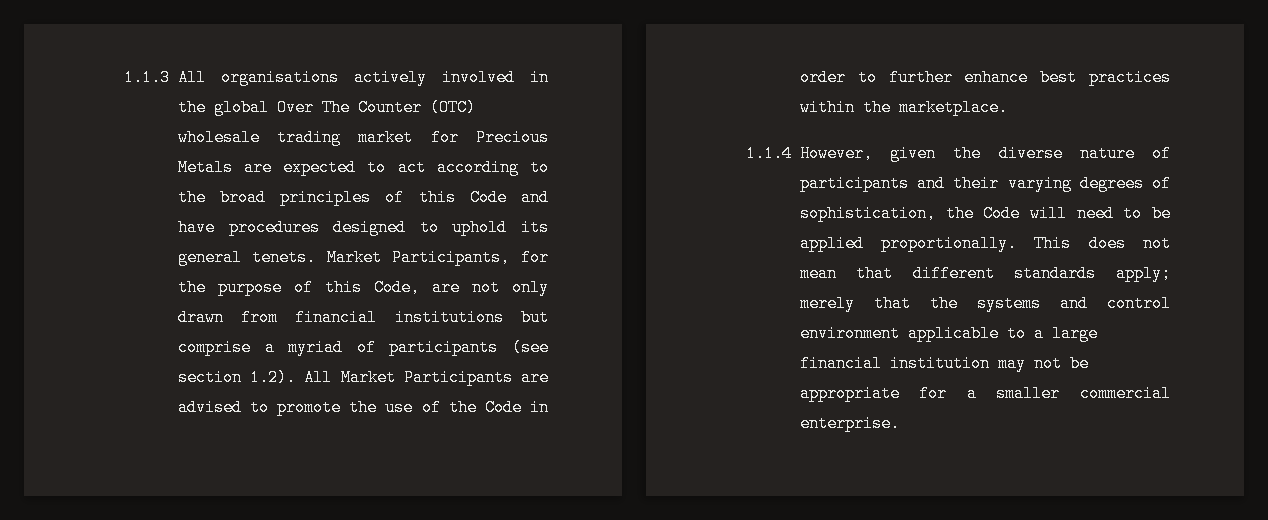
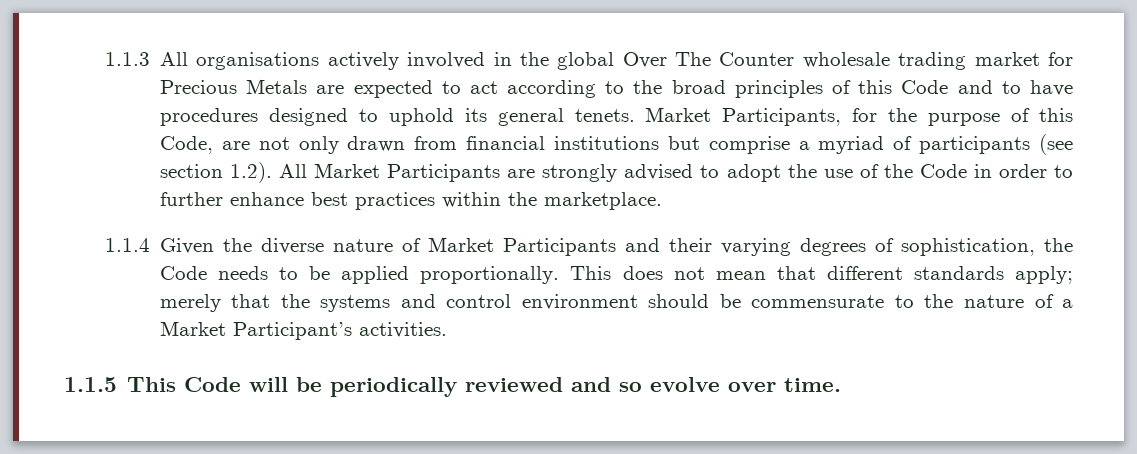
[429,99,476,116] (OTC) -> (795, 59) none
(549, 197) none -> [1001,81,1021,94] to
(549, 377) none -> [542,164,618,182] strongly
[277,399,342,416] promote -> [726,164,781,182] adopt
[799,145,937,162] However, given -> [159,238,214,254] Given
[799,175,909,192] participants -> [427,237,616,256] Market Participants
[1029,205,1114,222] will need -> [218,266,269,280] needs
[907,325,1098,342] [799,355,1089,372] [799,385,1171,402] [799,415,900,432] applicable to a large financial institution may not be appropriate for a smaller commercial enterprise. -> [648,294,1074,308] [159,321,447,340] [64,377,842,397] should be commensurate to the nature of a Market Participant’s activities. // 1.1.5 This Code will be periodically reviewed and so evolve over time.

